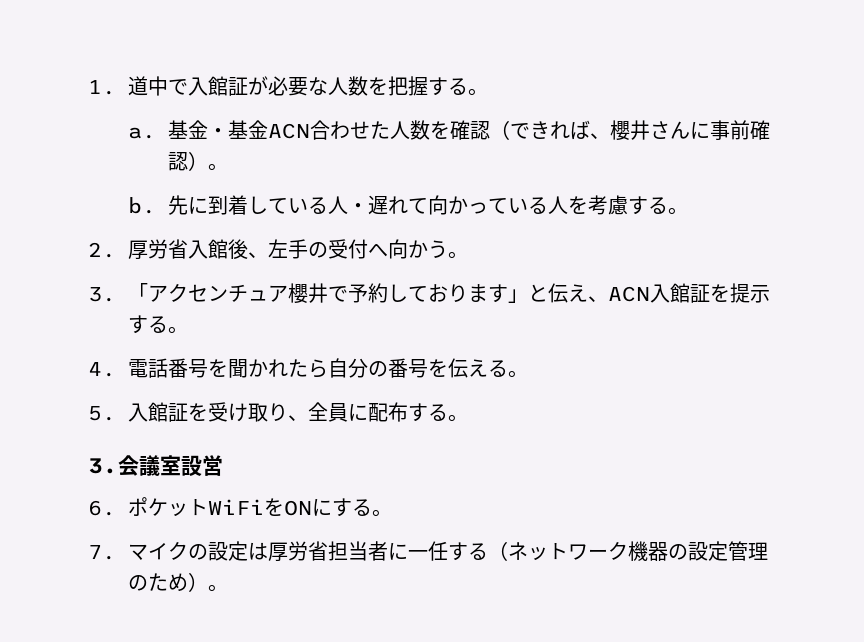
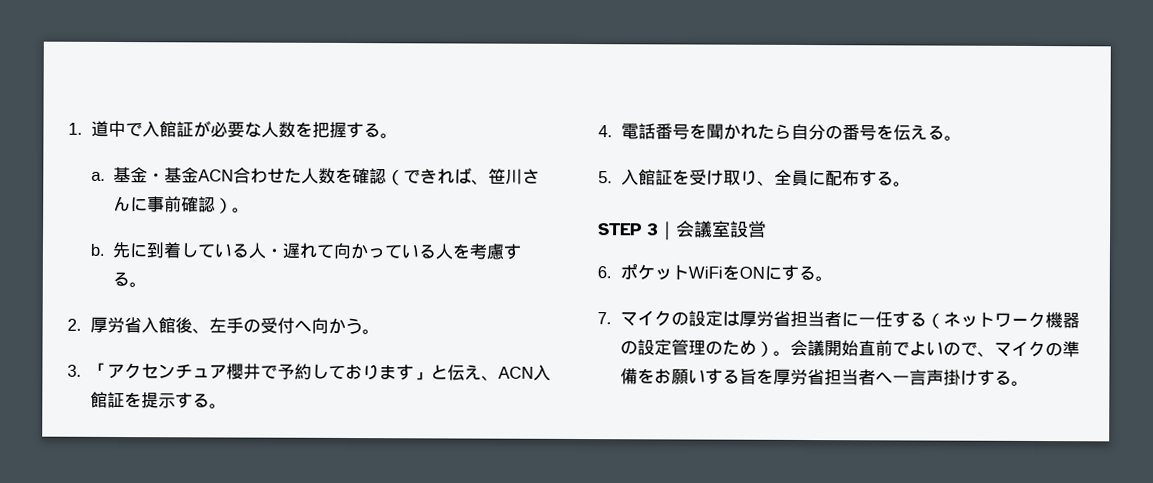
[609,120,650,140] 櫻井 -> [488,168,524,185] 笹川
[88,458,118,474] 3. -> [598,221,677,241] STEP 3｜
(228, 588) none -> [789,339,1080,358] [619,368,1029,386] 会議開始直前でよいので、マイクの準備をお願いする旨を厚労省担当者へ一言声掛けする。

